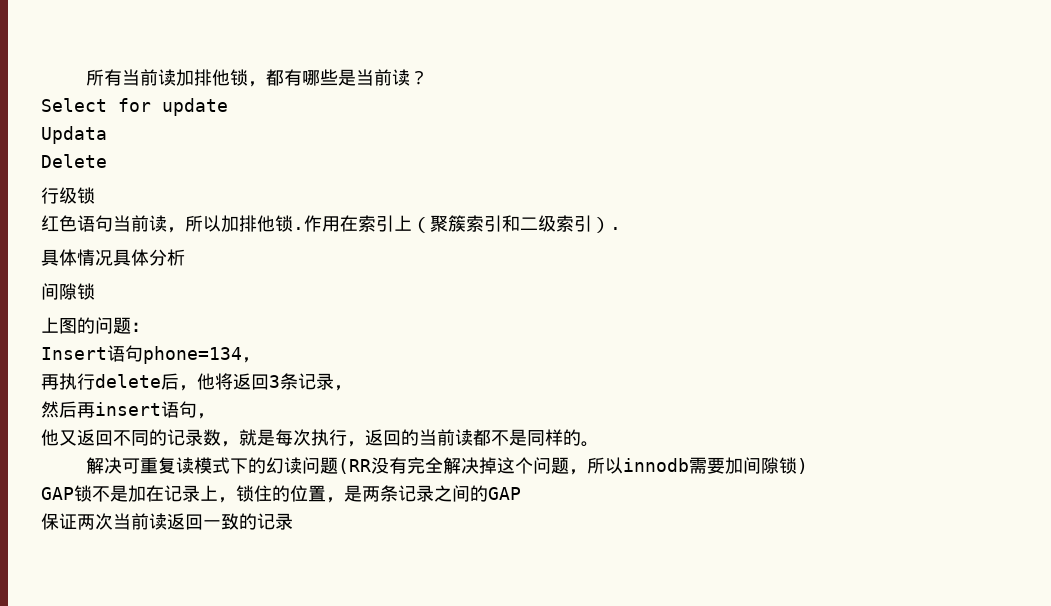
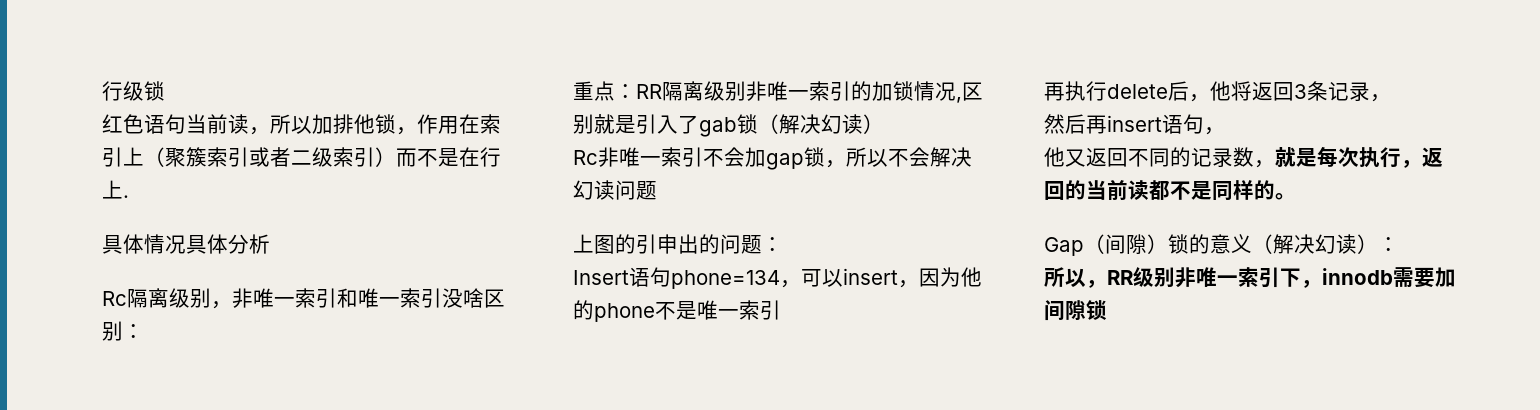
[85,69,428,87] [41,98,228,116] [41,126,107,144] [41,154,107,168] 所有当前读加排他锁，都有哪些是当前读？ // Select for update // Updata // Delete // -> (102, 91) none
[293,227,304,230] . -> [396,127,417,135] ，
[502,215,520,232] 和 -> [249,147,291,167] 或者
(610, 225) none -> [396,147,501,167] [102,180,123,199] 而不是在行上
[41,283,95,300] 间隙锁 -> [102,288,505,309] [102,321,144,341] [573,81,983,103] [573,114,884,137] [573,147,972,170] [573,180,657,200] Rc隔离级别，非唯一索引和唯一索引没啥区别： // 重点：RR隔离级别非唯一索引的加锁情况,区别就是引入了gab锁（解决幻读） // Rc非唯一索引不会加gap锁，所以不会解决幻读问题
(95, 325) none -> [636,234,720,254] 引申出的
(260, 360) none -> [801,267,982,288] [573,300,781,322] 可以insert，因为他的phone不是唯一索引
[85,457,808,475] [41,485,521,503] [41,513,293,530] 解决可重复读模式下的幻读问题(RR没有完全解决掉这个问题，所以innodb需要加间隙锁) // GAP锁不是加在记录上，锁住的位置，是两条记录之间的GAP // 保证两次当前读返回一致的记录 -> [1044,234,1399,256] [1044,267,1456,288] [1044,300,1107,321] Gap（间隙）锁的意义（解决幻读）： // 所以，RR级别非唯一索引下，innodb需要加间隙锁

